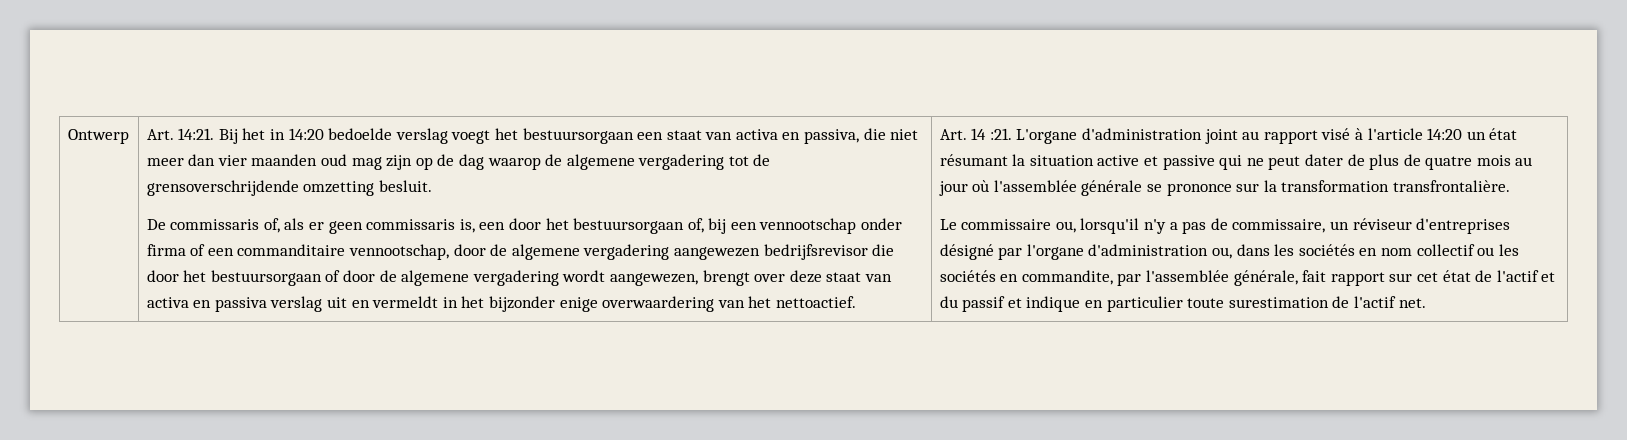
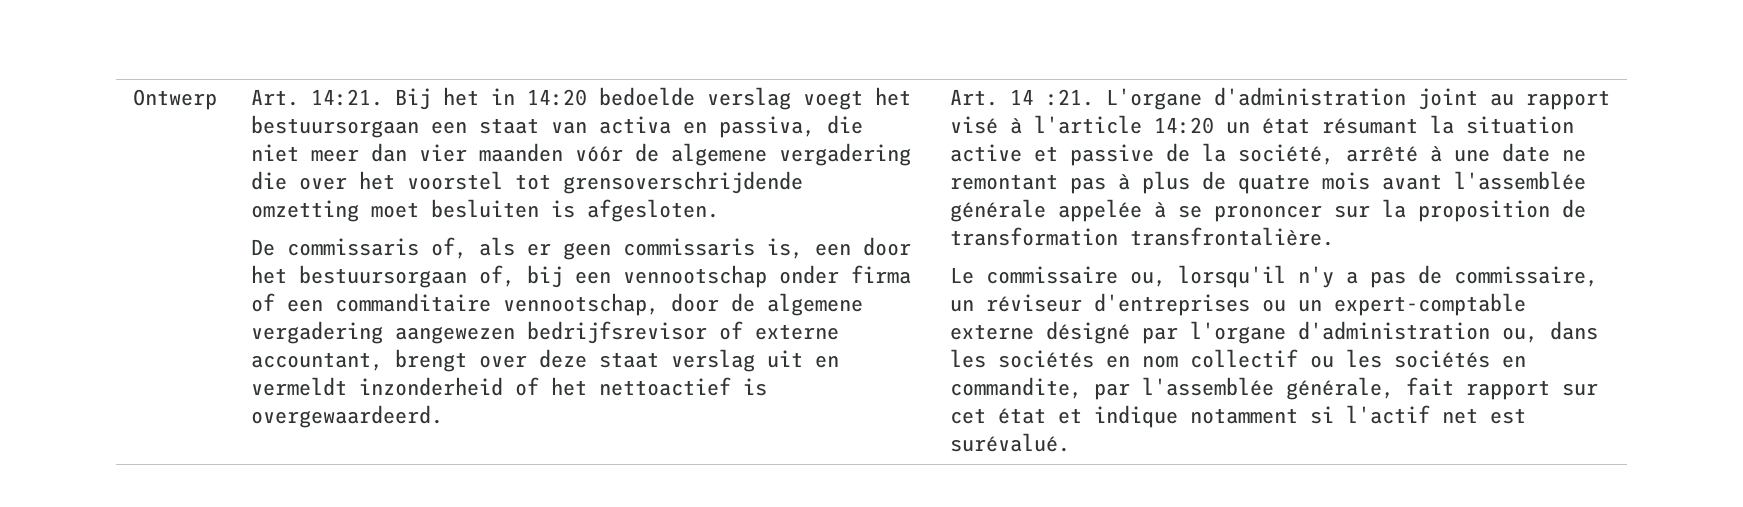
[320,154,771,170] [146,180,432,196] oud mag zijn op de dag waarop de algemene vergadering tot de grensoverschrijdende omzetting besluit. -> [574,143,911,166] [250,171,803,194] [250,199,719,222] vóór de algemene vergadering die over het voorstel tot grensoverschrijdende omzetting moet besluiten is afgesloten.
[872,244,895,256] [146,270,892,286] [146,296,856,312] die door het bestuursorgaan of door de algemene vergadering wordt aangewezen, brengt over deze staat van activa en passiva verslag uit en vermeldt in het bijzonder enige overwaardering van het nettoactief. -> [718,321,839,340] [250,349,839,372] [250,377,767,396] [250,405,443,428] of externe accountant, brengt over deze staat verslag uit en vermeldt inzonderheid of het nettoactief is overgewaardeerd.
[1219,154,1533,170] [938,180,1277,196] qui ne peut dater de plus de quatre mois au jour où l'assemblée générale se prononce sur la -> [1165,143,1586,165] [949,171,1586,194] [949,199,1586,222] de la société, arrêté à une date ne remontant pas à plus de quatre mois avant l'assemblée générale appelée à se prononcer sur la proposition de
(1511, 226) none -> [1261,293,1526,316] [949,324,1034,340] ou un expert-comptable externe
[1475,270,1556,282] [939,296,1426,312] de l'actif et du passif et indique en particulier toute surestimation de l'actif net. -> [1057,405,1526,428] [949,433,1070,452] et indique notamment si l'actif net est surévalué.

